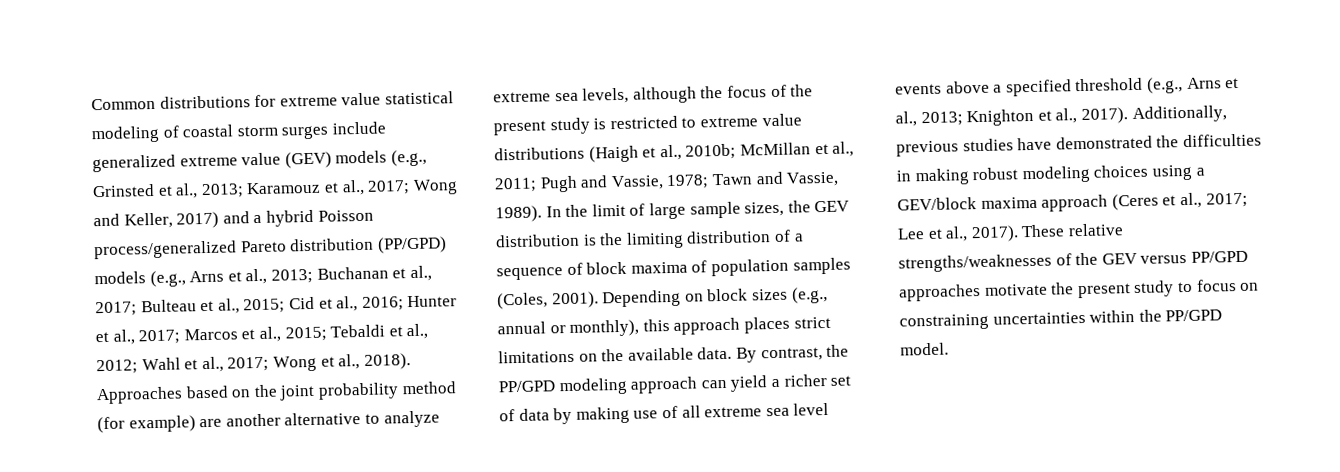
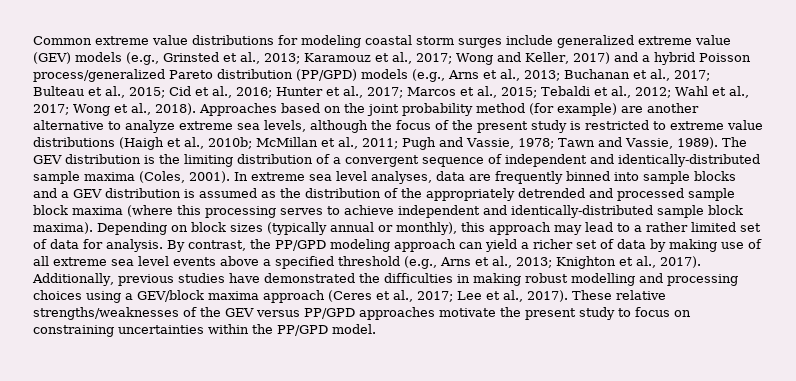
[159,91,454,109] [91,125,179,144] distributions for extreme value statistical modeling of -> [95,35,361,48] extreme value distributions for modeling
[545,200,811,220] In the limit of large sample sizes, the -> [721,137,747,147] The
(804, 237) none -> [345,155,419,167] convergent
[586,257,851,277] [497,291,599,310] block maxima of population samples (Coles, 2001). -> [505,154,760,167] [33,171,736,184] [33,188,735,201] [33,205,743,218] [33,222,93,234] independent and identically-distributed sample maxima (Coles, 2001). In extreme sea level analyses, data are frequently binned into sample blocks and a GEV distribution is assumed as the distribution of the appropriately detrended and processed sample block maxima (where this processing serves to achieve independent and identically-distributed sample block maxima).
[791,286,828,304] (e.g., -> [267,222,327,235] (typically
[743,316,831,334] [498,346,733,364] places strict limitations on the available data. -> [554,222,761,235] [33,239,163,252] may lead to a rather limited set of data for analysis.
[1021,165,1091,184] modeling -> [570,273,738,286] modelling and processing

